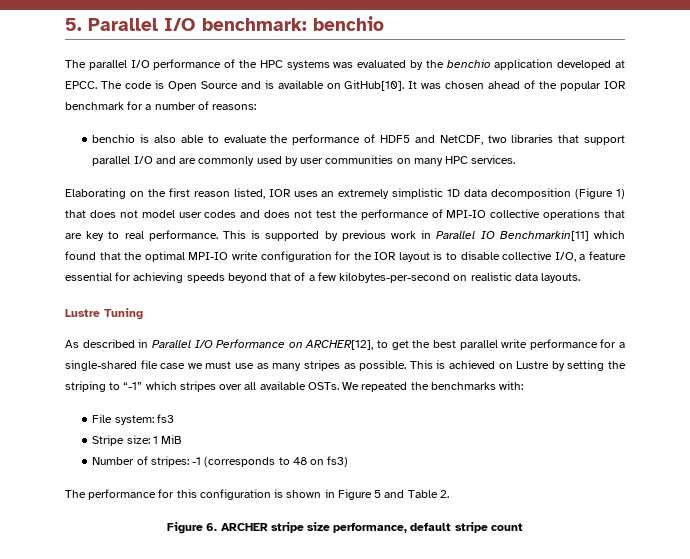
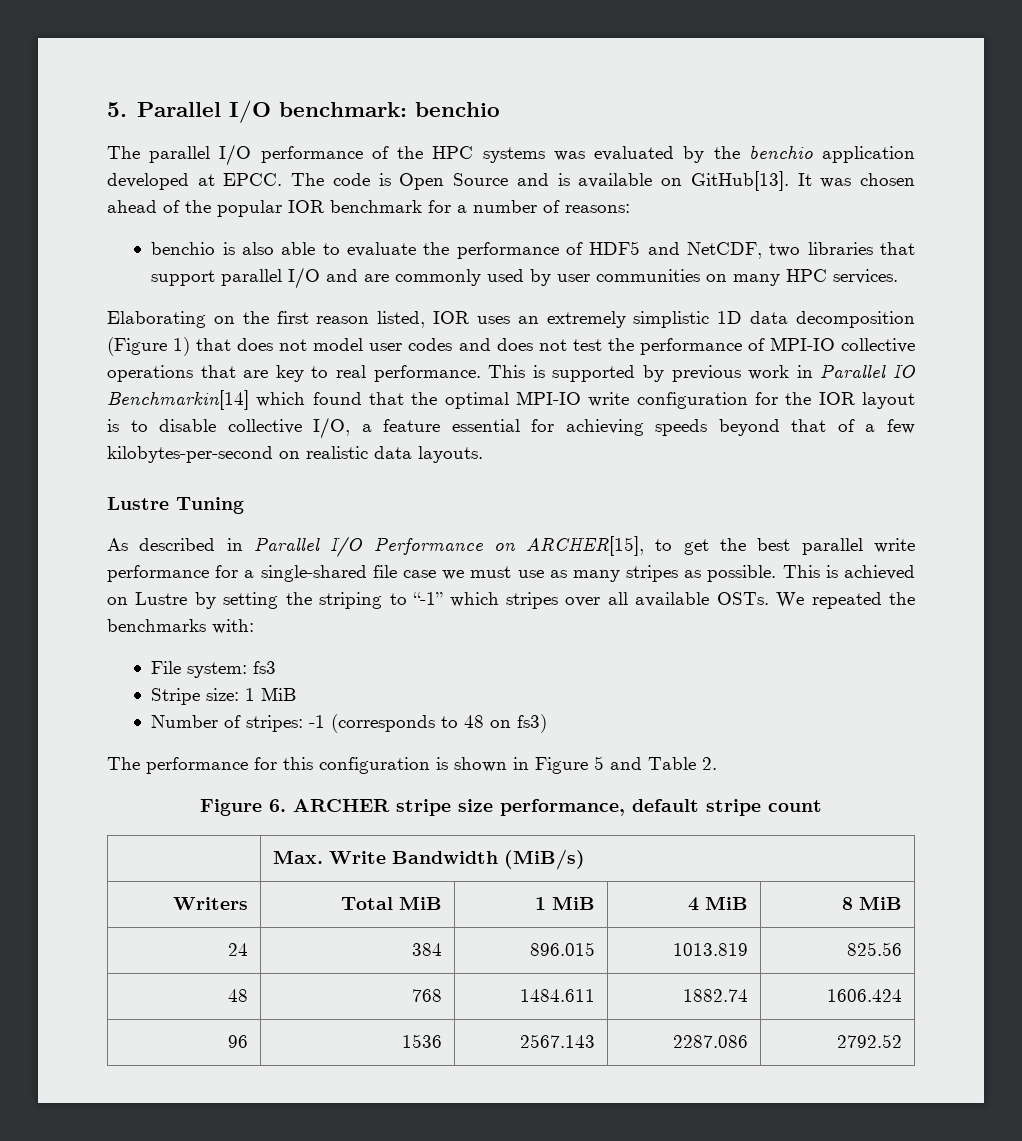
[344,80,405,91] GitHub[10]. -> [690,171,789,191] GitHub[13].
[499,230,589,241] Benchmarkin[11] -> [107,390,249,410] Benchmarkin[14]
[305,340,374,350] ARCHER[12], -> [526,536,645,556] ARCHER[15],
(523, 527) none -> [272,849,585,870] [173,897,249,910] [341,896,443,910] [535,896,596,910] [688,896,749,911] [842,896,903,910] [228,943,249,956] [412,943,443,956] [530,942,596,956] [673,943,749,956] [847,942,903,956] [228,989,249,1002] [412,989,443,1002] [520,989,596,1002] [683,989,749,1002] [827,989,903,1002] [228,1035,249,1048] [402,1034,443,1048] [520,1034,596,1048] [673,1035,749,1048] [837,1034,903,1048] // | Max. Write Bandwidth (MiB/s) // Writers | Total MiB | 1 MiB | 4 MiB | 8 MiB // 24 | 384 | 896.015 | 1013.819 | 825.56 // 48 | 768 | 1484.611 | 1882.74 | 1606.424 // 96 | 1536 | 2567.143 | 2287.086 | 2792.52

